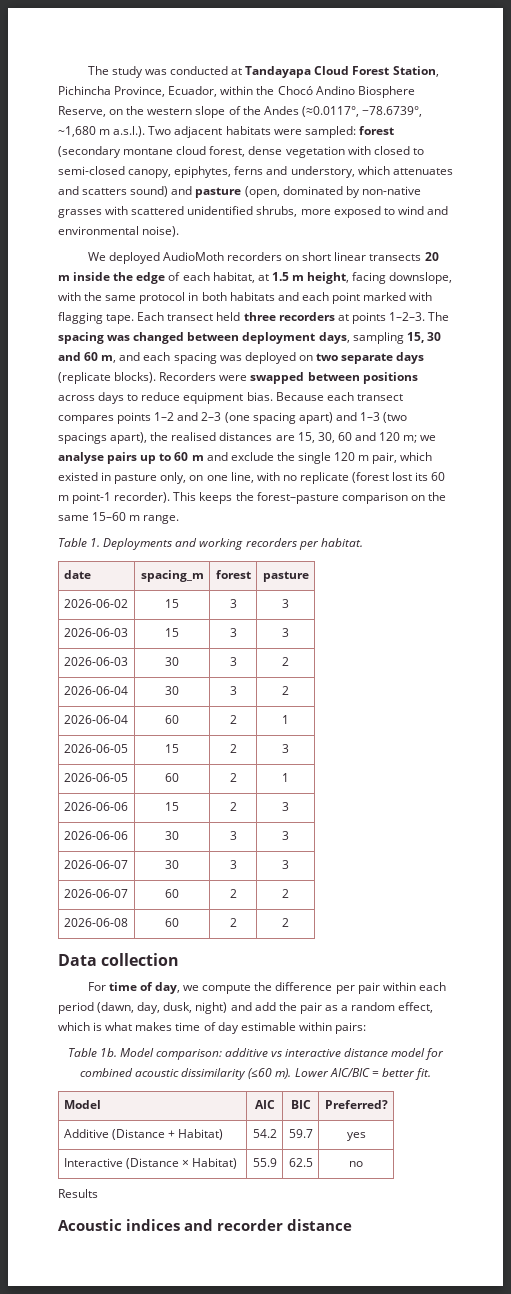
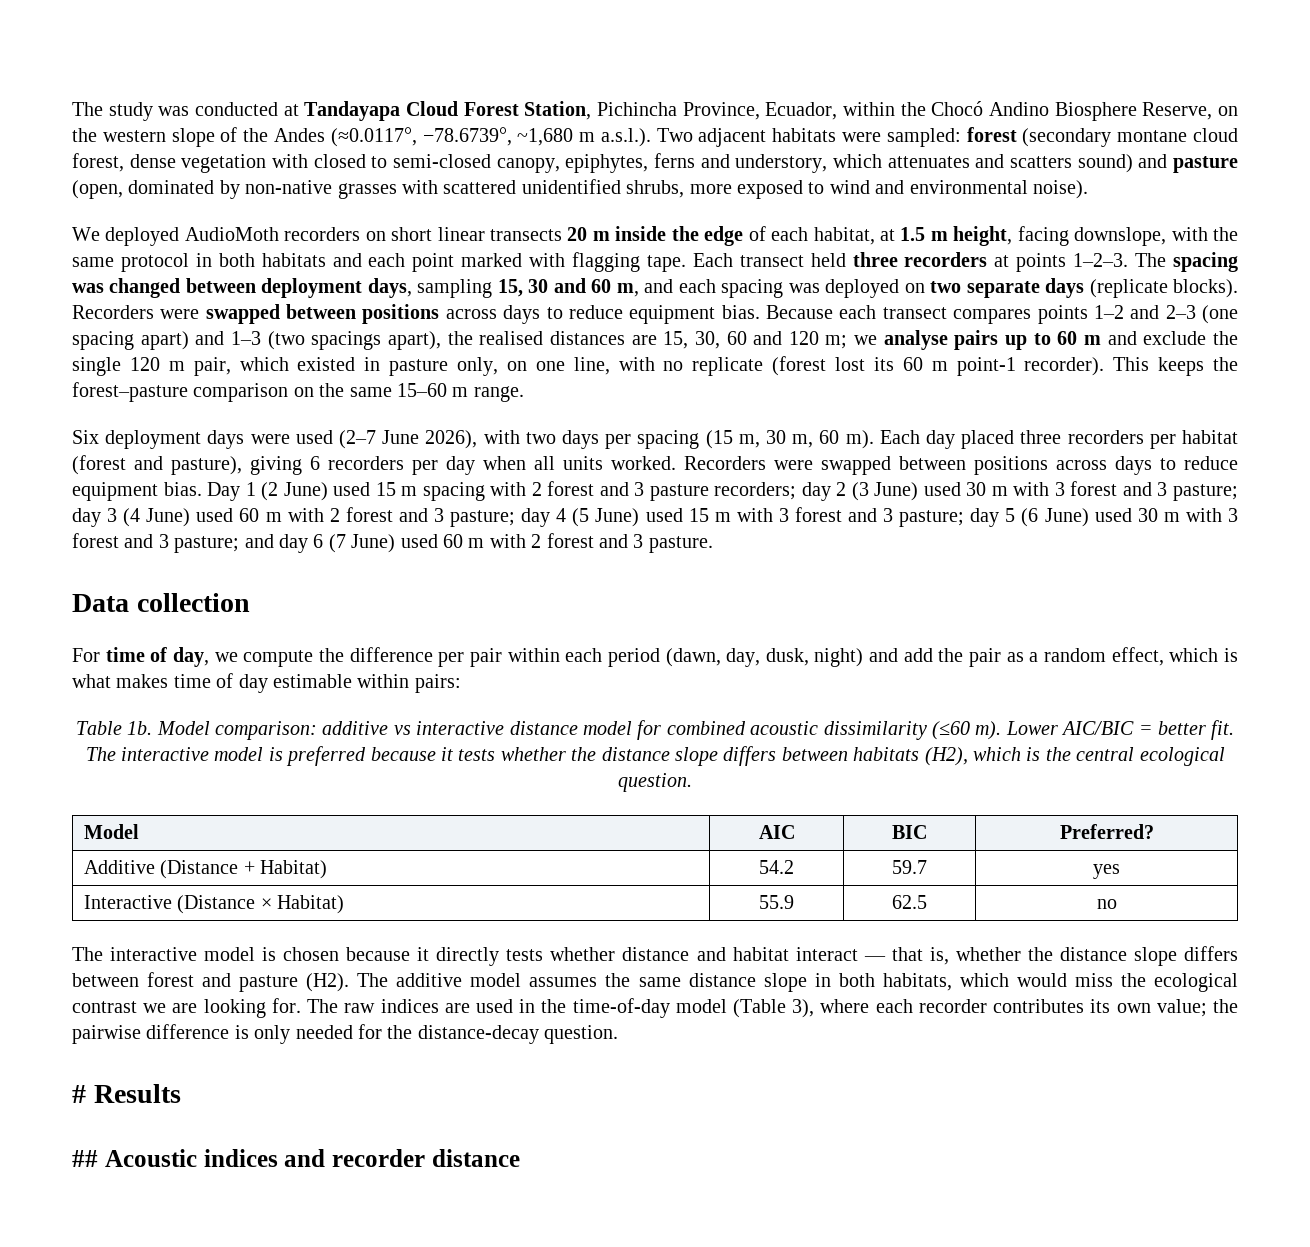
[58,538,363,550] [63,570,91,579] [140,570,204,582] [215,570,251,579] [262,571,309,582] [63,599,128,608] [165,599,179,608] [229,599,237,608] [282,599,289,608] [63,628,128,637] [165,628,179,637] [229,628,237,637] [282,628,289,637] [63,657,128,666] [165,657,179,666] [229,657,237,666] [282,657,289,666] [63,686,128,695] [165,686,179,695] [229,686,237,695] [282,686,289,695] [63,715,128,724] [165,715,179,724] [229,715,237,724] [282,715,289,724] [63,744,128,753] [165,744,179,753] [229,744,237,753] [282,744,289,753] [63,773,128,782] [165,773,179,782] [229,773,237,782] [282,773,289,782] [63,802,128,811] [165,802,179,811] [229,802,237,811] [282,802,289,811] [63,831,128,840] [165,831,179,840] [229,831,237,840] [282,831,289,840] [63,860,128,869] [165,860,179,869] [229,860,237,869] [282,860,289,869] [63,889,128,898] [165,889,179,898] [229,889,237,898] [282,889,289,898] [63,918,128,927] [165,918,179,927] [229,918,237,927] [282,918,289,927] Table 1. Deployments and working recorders per habitat. // date | spacing_m | forest | pasture // 2026-06-02 | 15 | 3 | 3 // 2026-06-03 | 15 | 3 | 3 // 2026-06-03 | 30 | 3 | 2 // 2026-06-04 | 30 | 3 | 2 // 2026-06-04 | 60 | 2 | 1 // 2026-06-05 | 15 | 2 | 3 // 2026-06-05 | 60 | 2 | 1 // 2026-06-06 | 15 | 2 | 3 // 2026-06-06 | 30 | 3 | 3 // 2026-06-07 | 30 | 3 | 3 // 2026-06-07 | 60 | 2 | 2 // 2026-06-08 | 60 | 2 | 2 -> [72,430,1239,449] [72,455,1238,475] [72,481,1238,501] [72,507,1238,527] [72,533,713,553] Six deployment days were used (2–7 June 2026), with two days per spacing (15 m, 30 m, 60 m). Each day placed three recorders per habitat (forest and pasture), giving 6 recorders per day when all units worked. Recorders were swapped between positions across days to reduce equipment bias. Day 1 (2 June) used 15 m spacing with 2 forest and 3 pasture recorders; day 2 (3 June) used 30 m with 3 forest and 3 pasture; day 3 (4 June) used 60 m with 2 forest and 3 pasture; day 4 (5 June) used 15 m with 3 forest and 3 pasture; day 5 (6 June) used 30 m with 3 forest and 3 pasture; and day 6 (7 June) used 60 m with 2 forest and 3 pasture.
(431, 1074) none -> [85,746,1225,766] [618,773,692,792] The interactive model is preferred because it tests whether the distance slope differs between habitats (H2), which is the central ecological question.
(363, 1164) none -> [72,946,1238,966] [72,972,1238,992] [72,998,1238,1018] [72,1024,619,1044] [72,1085,86,1103] The interactive model is chosen because it directly tests whether distance and habitat interact — that is, whether the distance slope differs between forest and pasture (H2). The additive model assumes the same distance slope in both habitats, which would miss the ecological contrast we are looking for. The raw indices are used in the time-of-day model (Table 3), where each recorder contributes its own value; the pairwise difference is only needed for the distance-decay question. // #
(98, 1193) none -> [72,1150,98,1167] ##

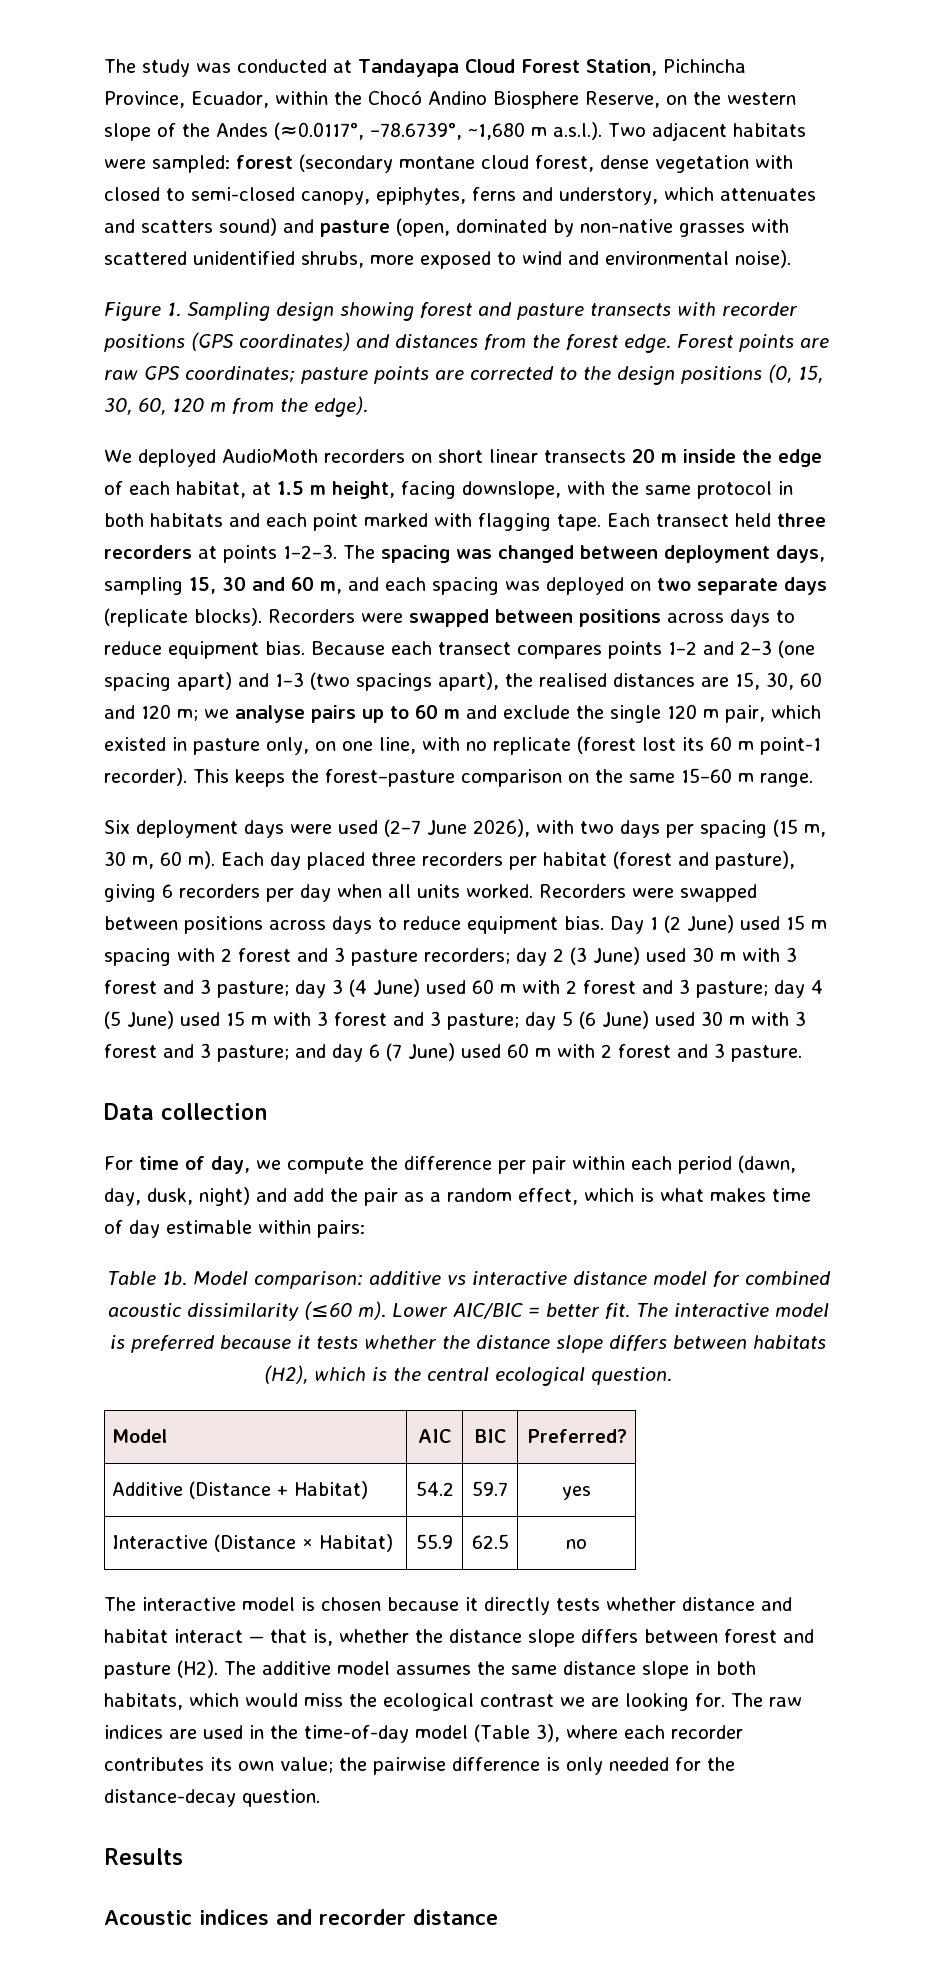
(1088, 189) none -> [104,302,798,321] [104,332,829,353] [104,364,823,385] [104,396,368,417] // Figure 1. Sampling design showing forest and pasture transects with recorder positions (GPS coordinates) and distances from the forest edge. Forest points are raw GPS coordinates; pasture points are corrected to the design positions (0, 15, 30, 60, 120 m from the edge).
[72,1085,86,1103] # -> (320, 1798) none
[72,1150,98,1167] ## -> (183, 1856) none

